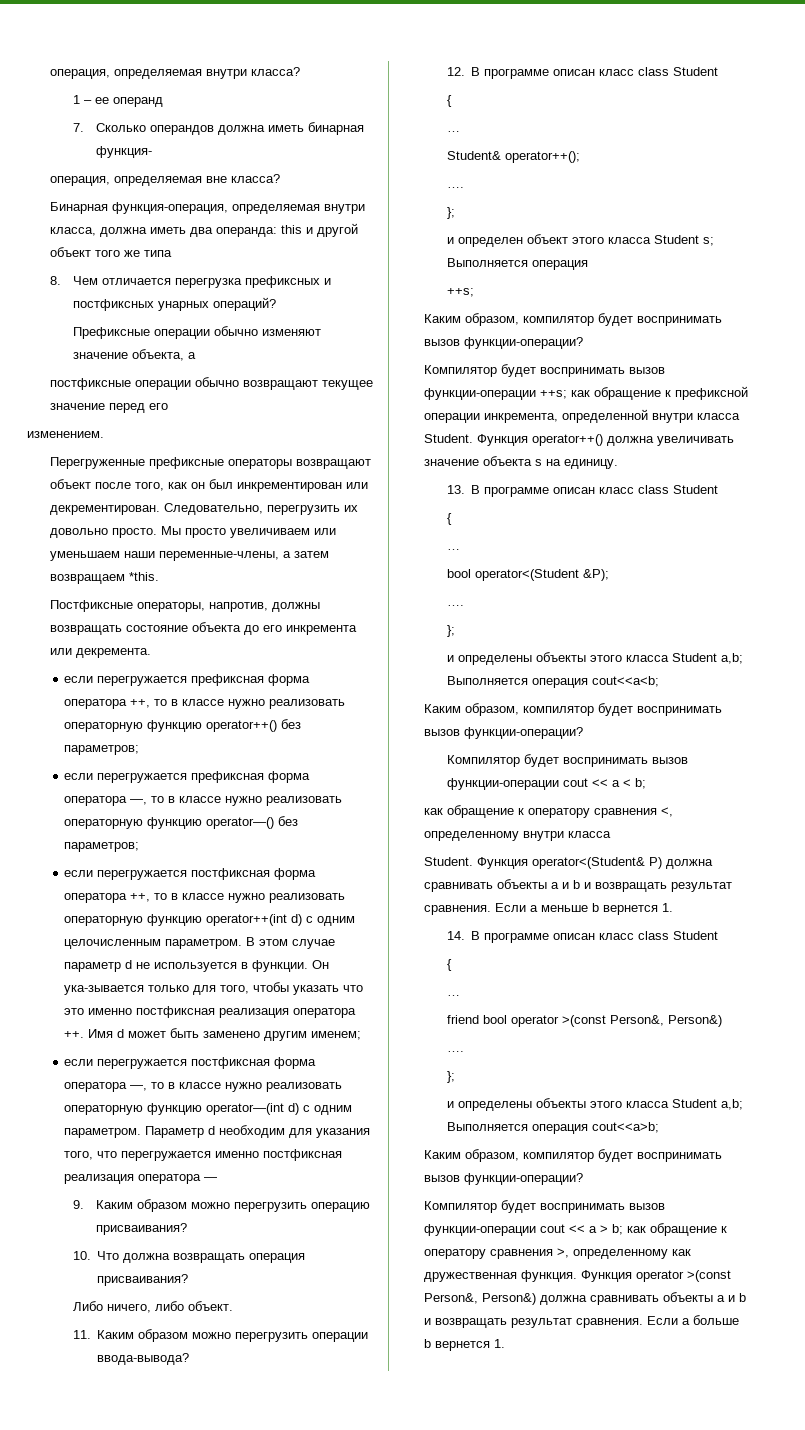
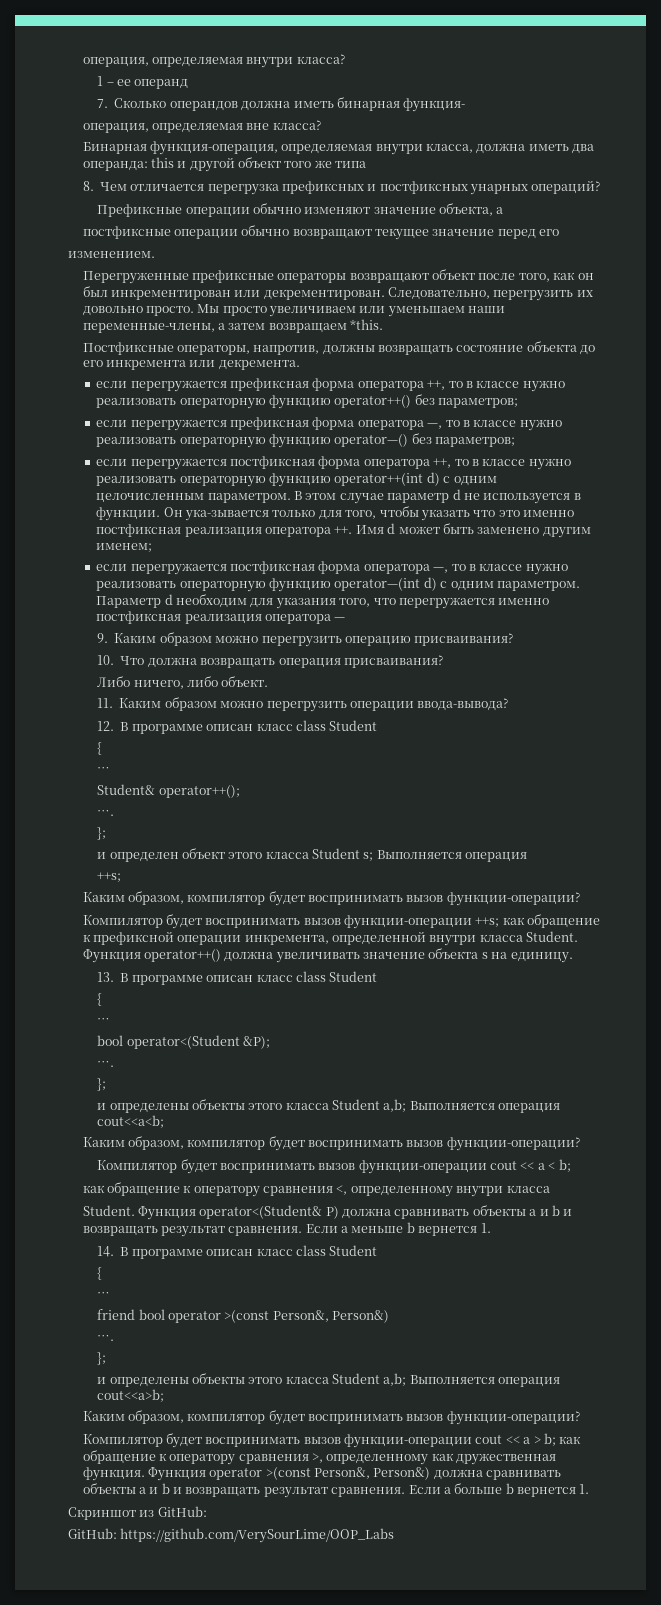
(505, 1343) none -> [68,1506,207,1520] [68,1528,395,1543] // Скриншот из GitHub: // GitHub: https://github.com/VerySourLime/OOP_Labs

